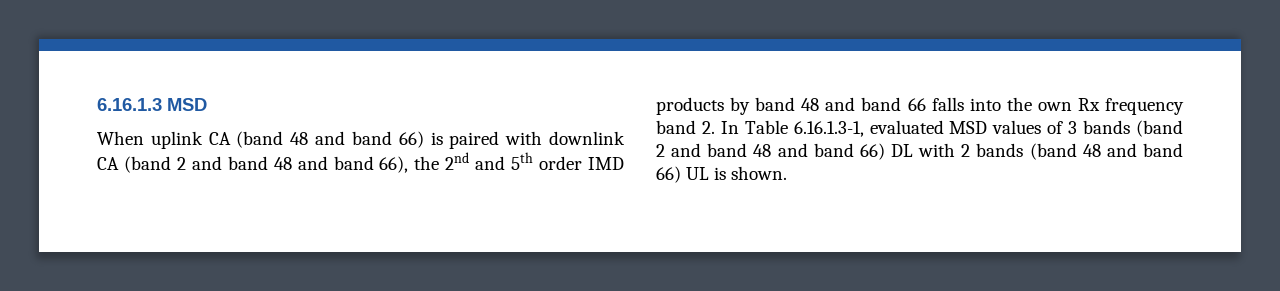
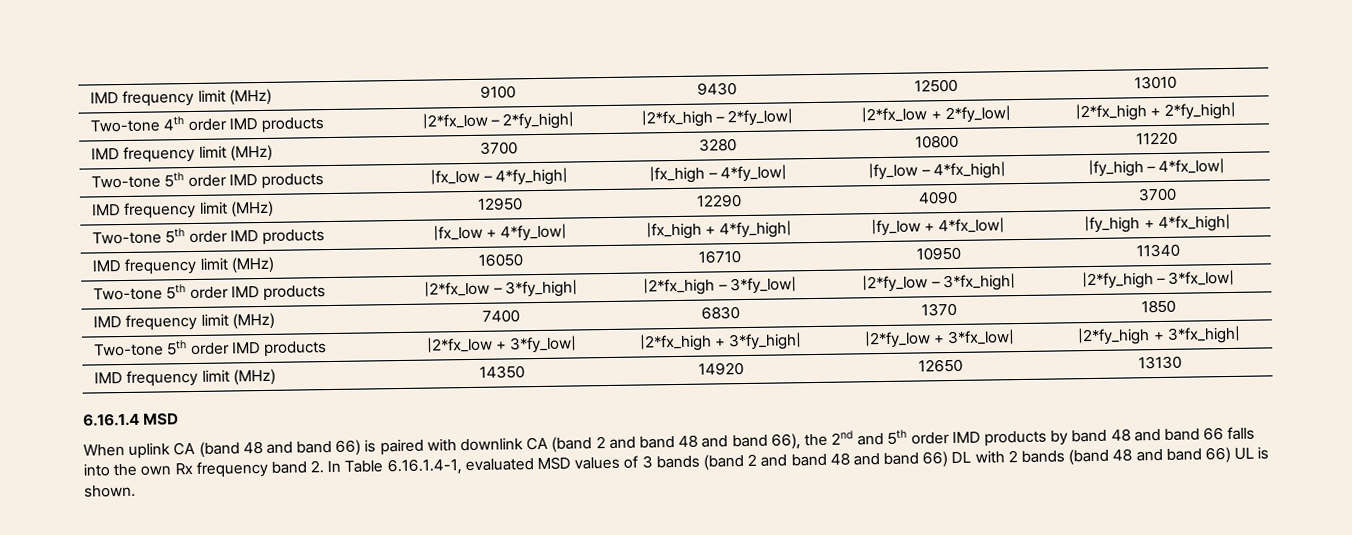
[97,98,162,111] 6.16.1.3 -> [90,88,272,107] [480,85,516,99] [697,82,737,96] [914,78,958,93] [1134,75,1177,90] [90,116,325,133] [421,111,575,130] [640,108,794,128] [861,105,1011,124] [1074,101,1237,122] [91,144,273,163] [480,141,518,155] [699,138,737,152] [915,134,959,149] [1135,131,1178,146] [91,172,324,190] [430,167,568,186] [649,164,787,184] [868,161,1006,181] [1087,158,1226,178] [92,200,274,219] [476,197,523,211] [695,194,742,208] [917,190,958,205] [1137,187,1177,202] [92,228,325,246] [432,223,568,242] [645,220,793,240] [870,217,1006,237] [1084,213,1231,234] [92,256,275,275] [477,253,523,267] [697,250,741,264] [915,246,961,261] [1135,243,1180,258] [93,284,326,301] [424,279,578,298] [643,276,797,296] [862,273,1016,293] [1081,269,1236,290] [93,312,275,331] [482,309,520,323] [700,306,740,320] [921,302,957,317] [1141,299,1176,314] [94,340,327,357] [425,335,578,354] [638,332,803,352] [863,329,1016,349] [1077,325,1241,346] [94,368,276,387] [479,365,525,379] [698,362,744,376] [917,358,963,373] [1137,355,1182,370] [83,412,140,427] IMD frequency limit (MHz) | 9100 | 9430 | 12500 | 13010 // Two-tone 4th order IMD products | |2*fx_low – 2*fy_high| | |2*fx_high – 2*fy_low| | |2*fx_low + 2*fy_low| | |2*fx_high + 2*fy_high| // IMD frequency limit (MHz) | 3700 | 3280 | 10800 | 11220 // Two-tone 5th order IMD products | |fx_low – 4*fy_high| | |fx_high – 4*fy_low| | |fy_low – 4*fx_high| | |fy_high – 4*fx_low| // IMD frequency limit (MHz) | 12950 | 12290 | 4090 | 3700 // Two-tone 5th order IMD products | |fx_low + 4*fy_low| | |fx_high + 4*fy_high| | |fy_low + 4*fx_low| | |fy_high + 4*fx_high| // IMD frequency limit (MHz) | 16050 | 16710 | 10950 | 11340 // Two-tone 5th order IMD products | |2*fx_low – 3*fy_high| | |2*fx_high – 3*fy_low| | |2*fy_low – 3*fx_high| | |2*fy_high – 3*fx_low| // IMD frequency limit (MHz) | 7400 | 6830 | 1370 | 1850 // Two-tone 5th order IMD products | |2*fx_low + 3*fy_low| | |2*fx_high + 3*fy_high| | |2*fy_low + 3*fx_low| | |2*fy_high + 3*fx_high| // IMD frequency limit (MHz) | 14350 | 14920 | 12650 | 13130 // 6.16.1.4
[793,121,864,137] 6.16.1.3-1, -> [386,458,462,476] 6.16.1.4-1,

